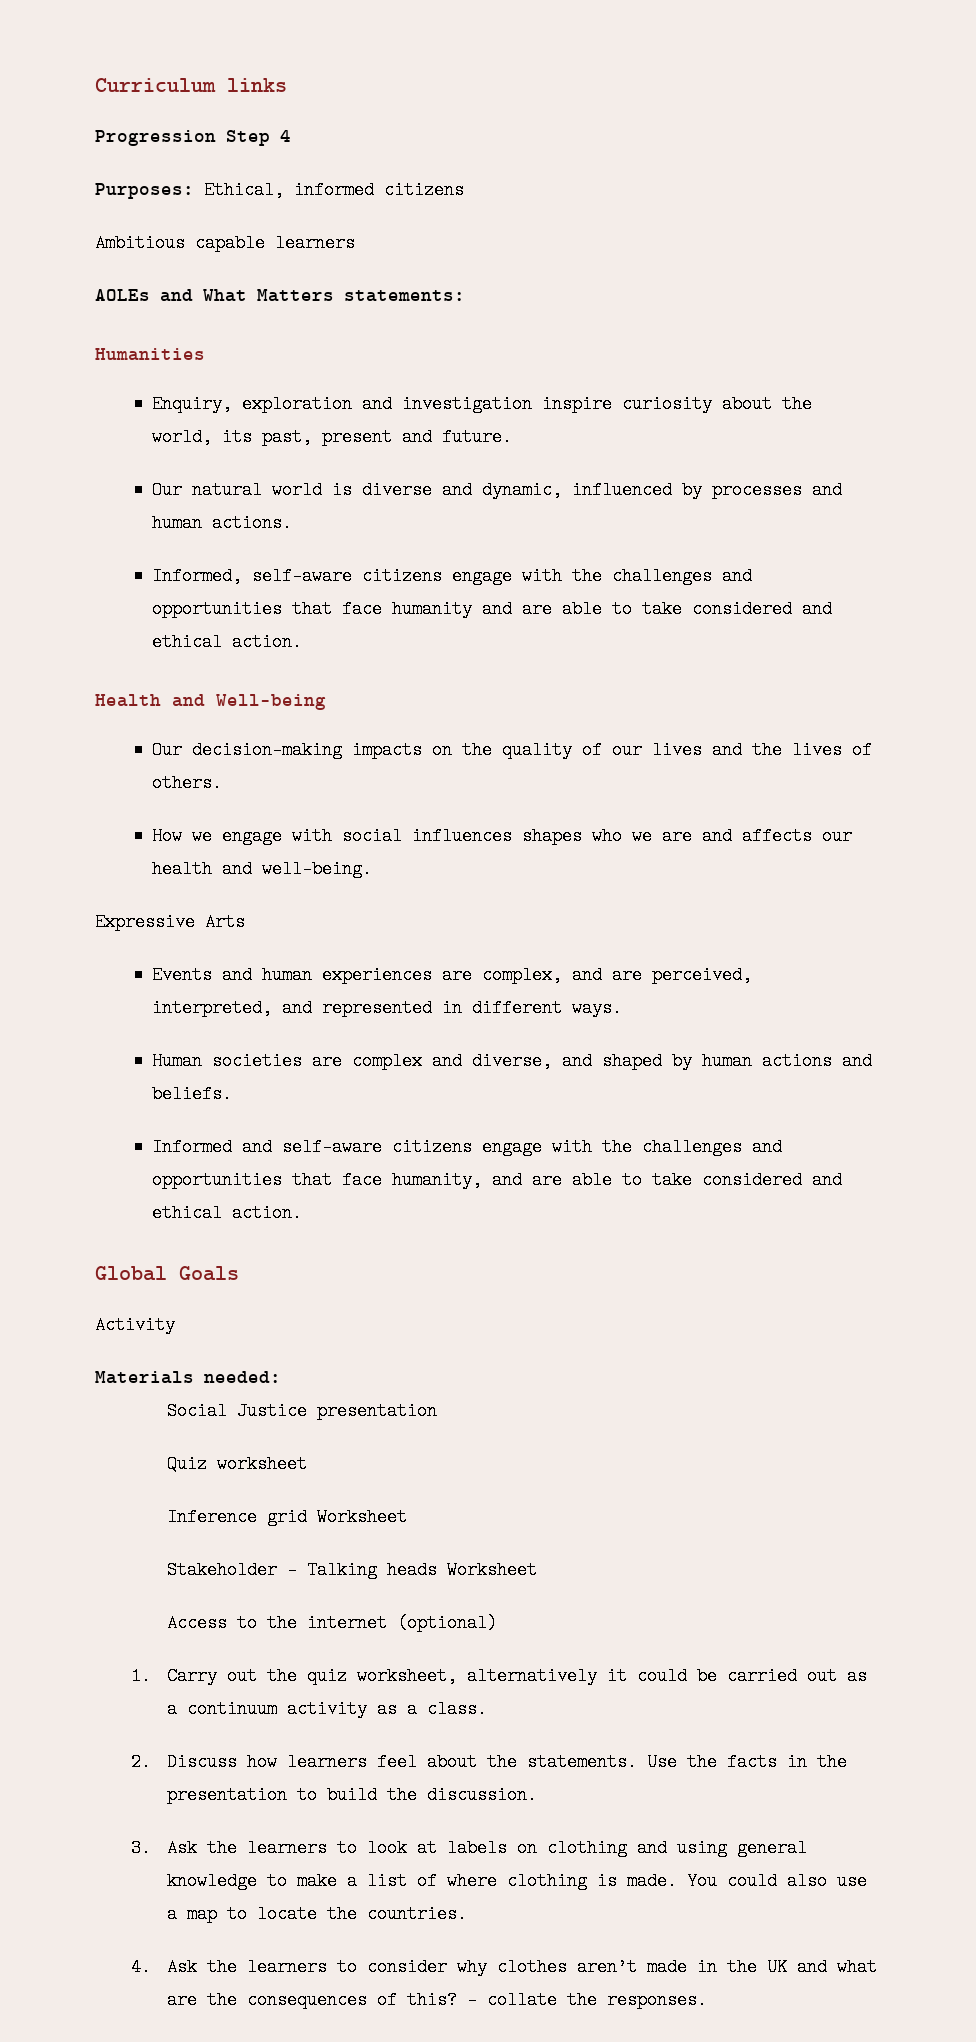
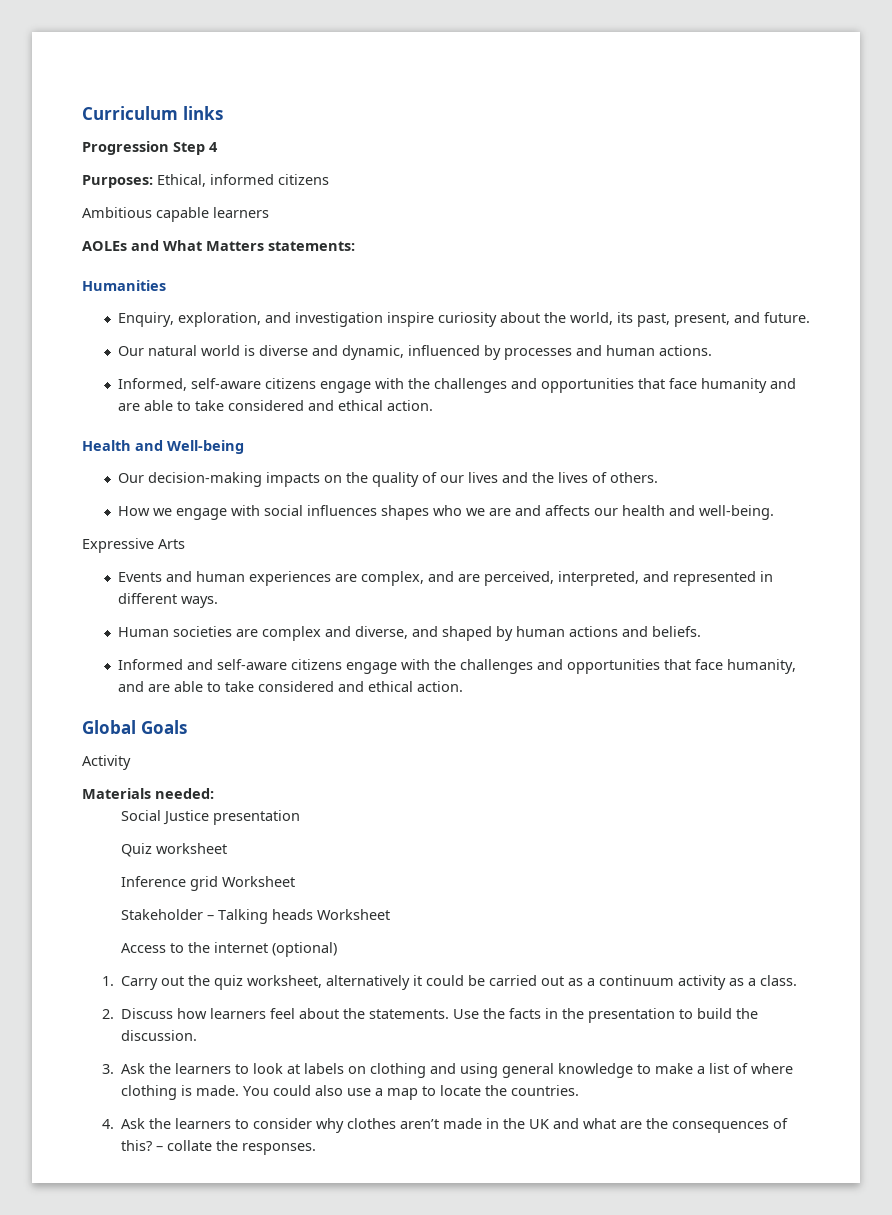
[242,395,353,413] exploration -> [177,312,261,327] exploration,
[322,428,393,446] present -> [673,313,730,327] present,

